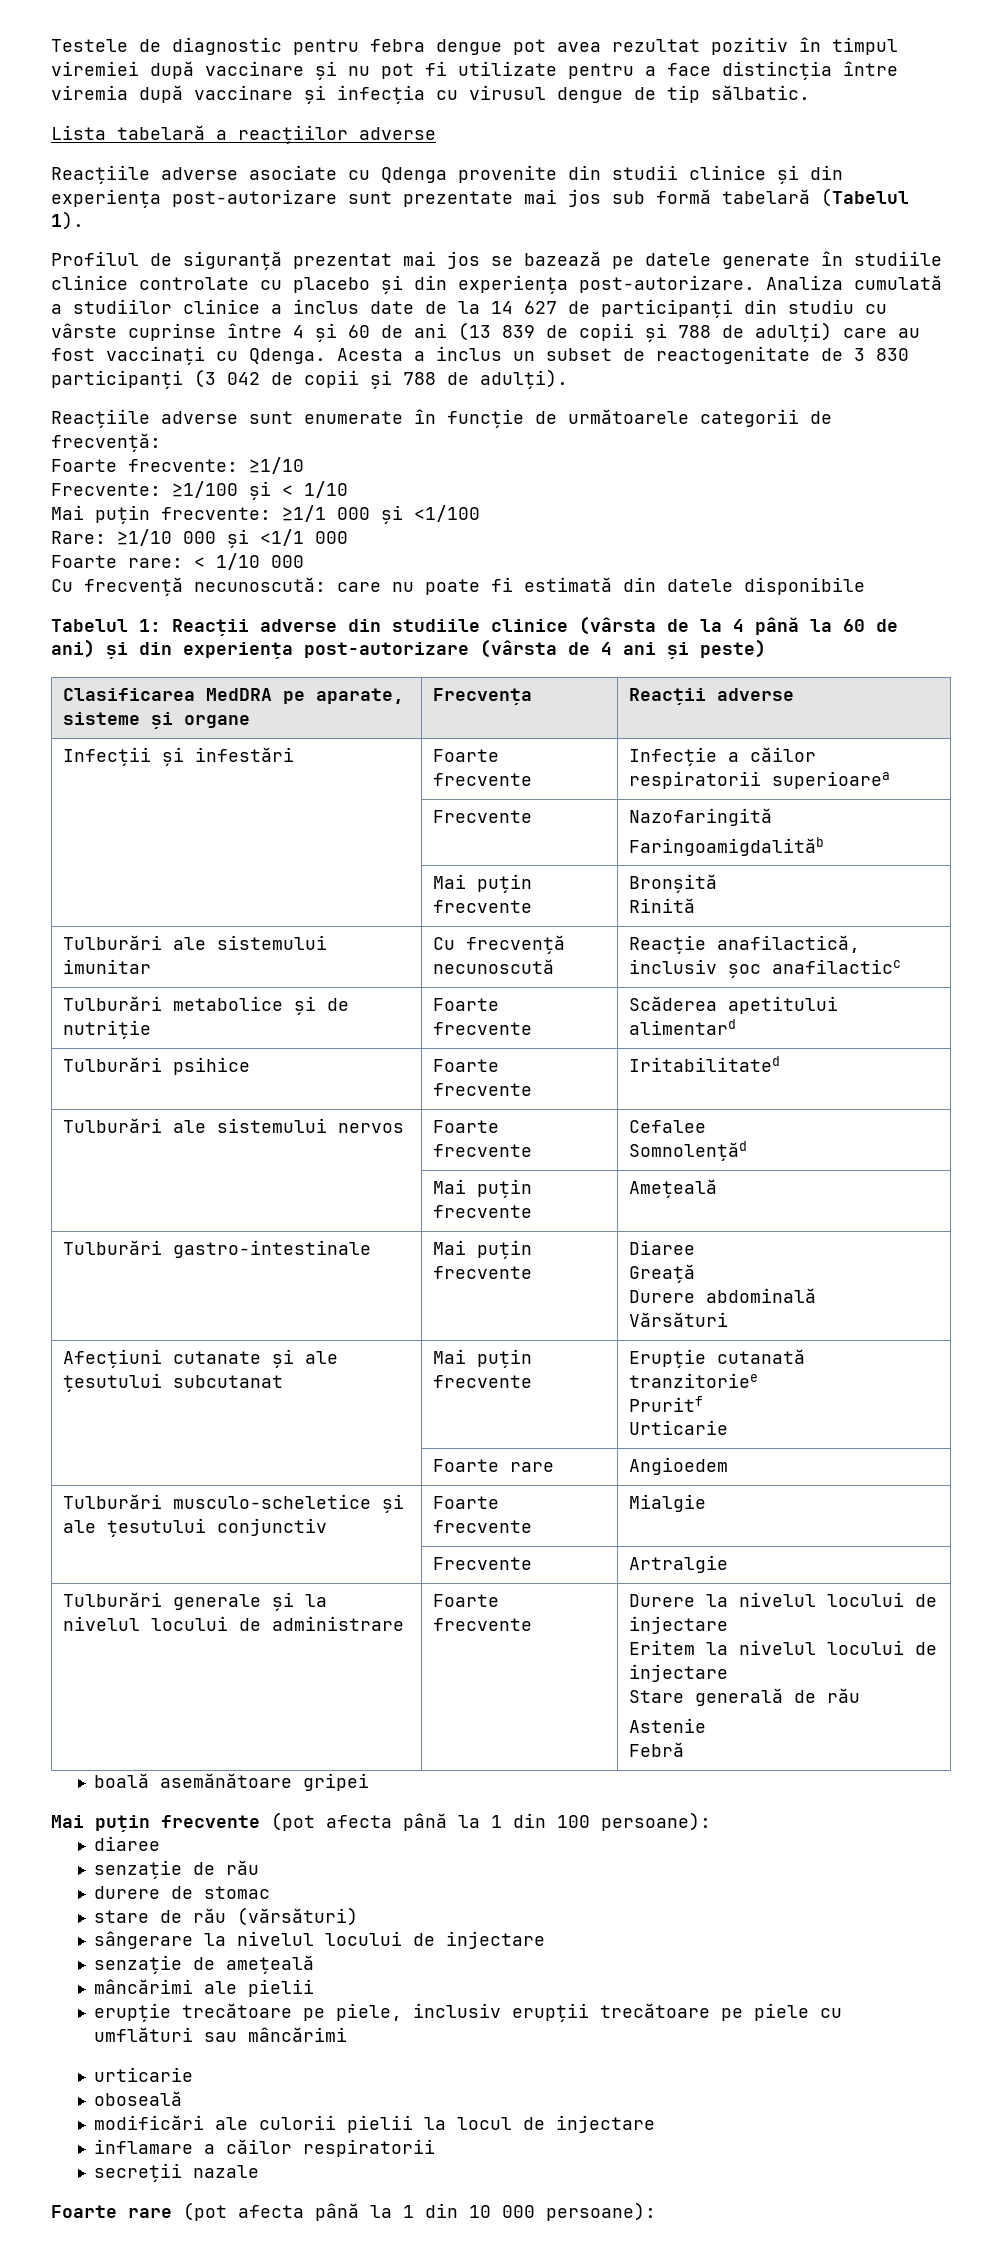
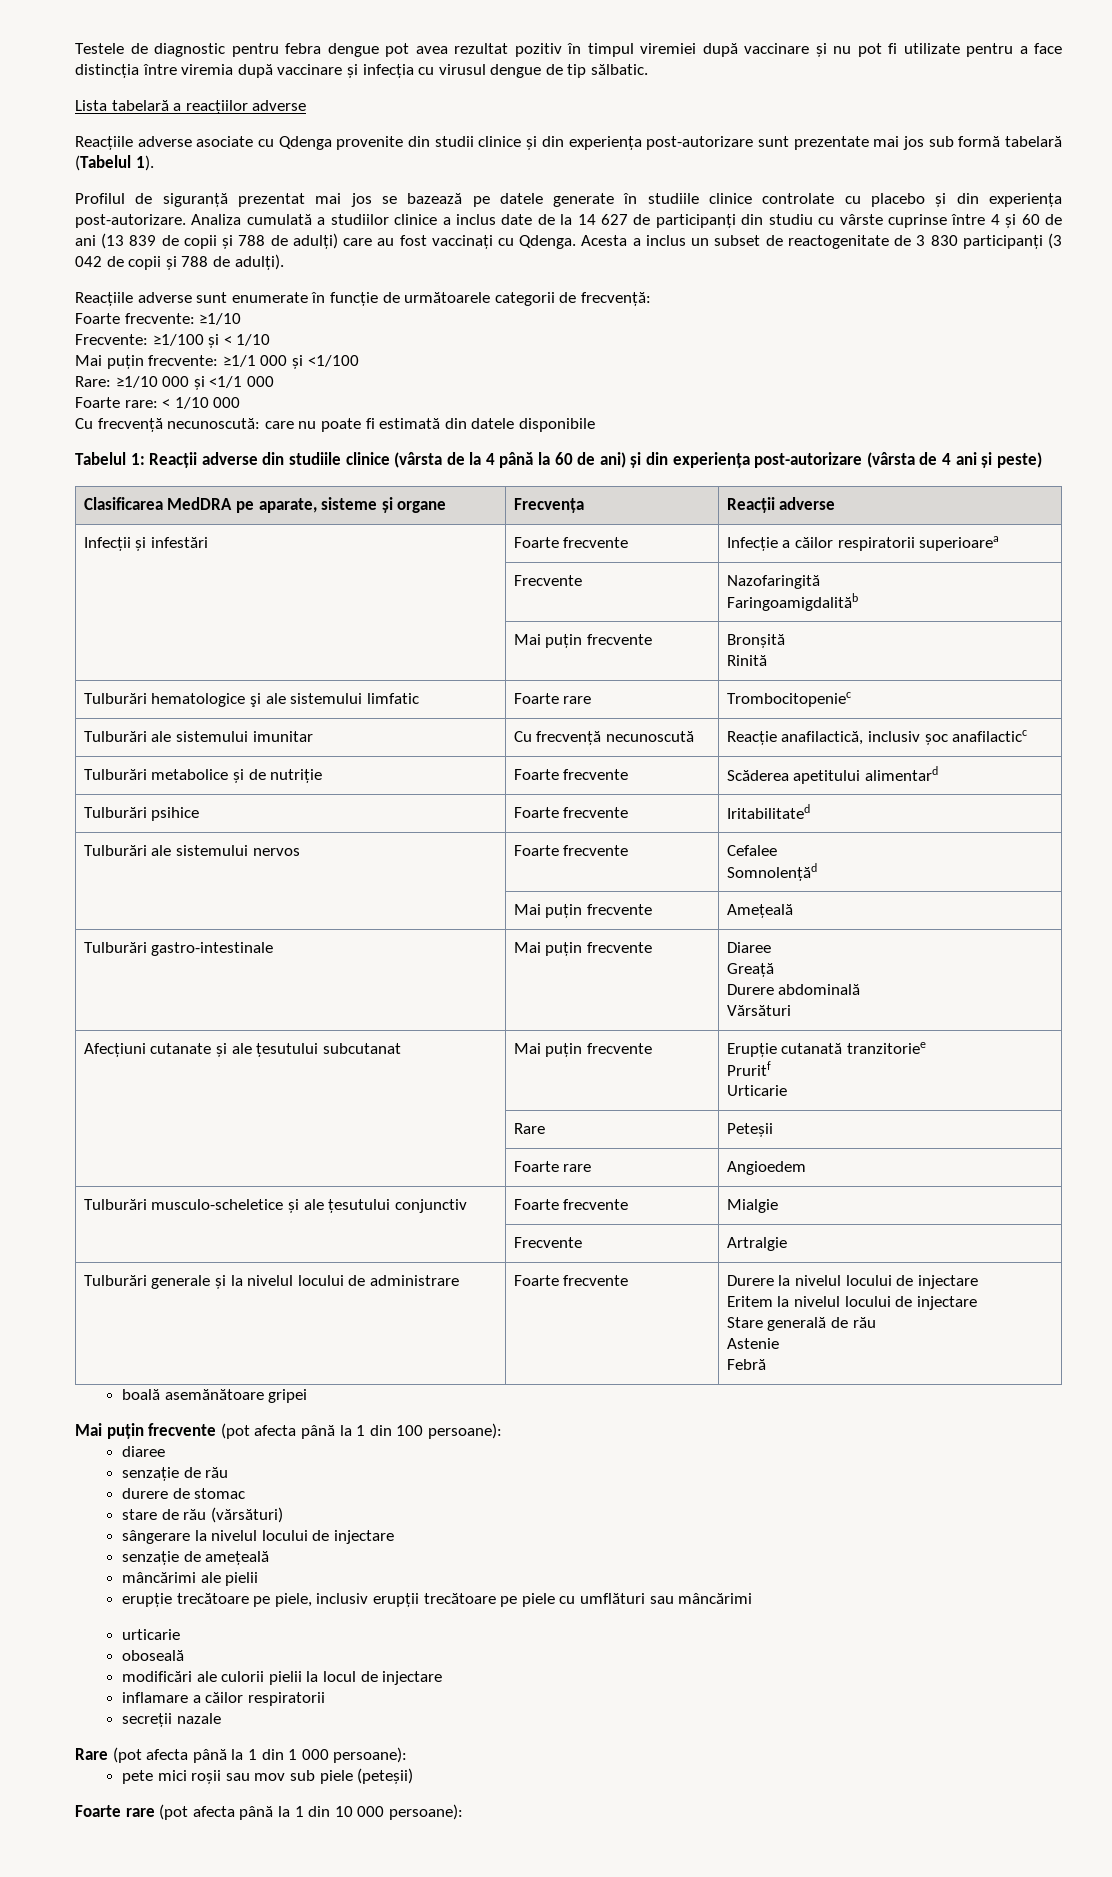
(695, 905) none -> [83,693,419,707] [513,693,592,704] [726,692,851,707] // Tulburări hematologice şi ale sistemului limfatic | Foarte rare | Trombocitopeniec
(728, 1427) none -> [513,1123,545,1134] [726,1123,773,1137] // | Rare | Peteșii
(260, 2171) none -> [75,1747,408,1763] [122,1768,414,1784] // Rare (pot afecta până la 1 din 1 000 persoane): // pete mici roșii sau mov sub piele (peteșii)

